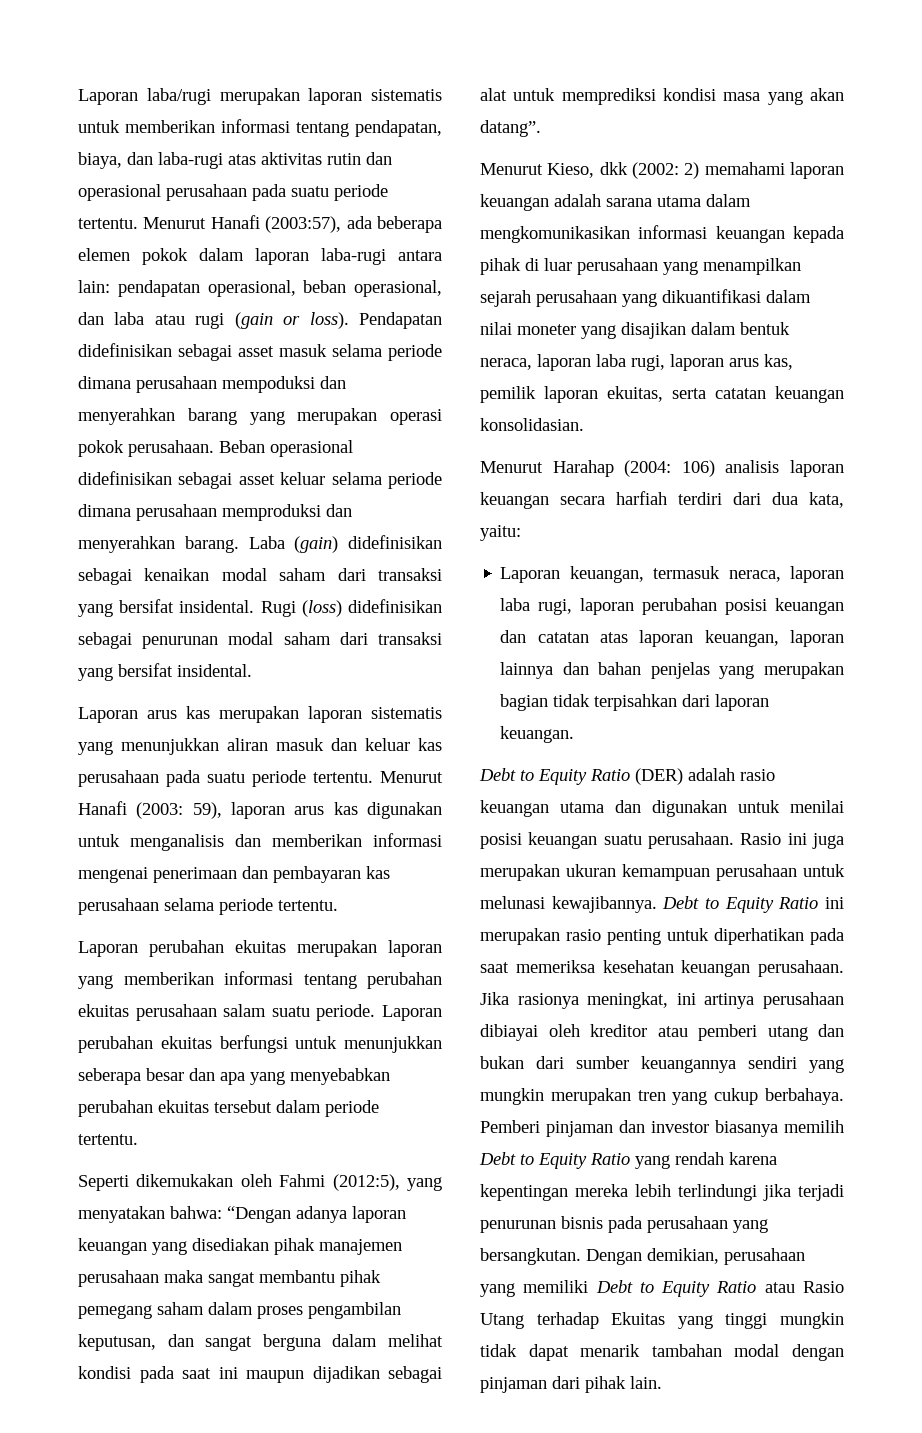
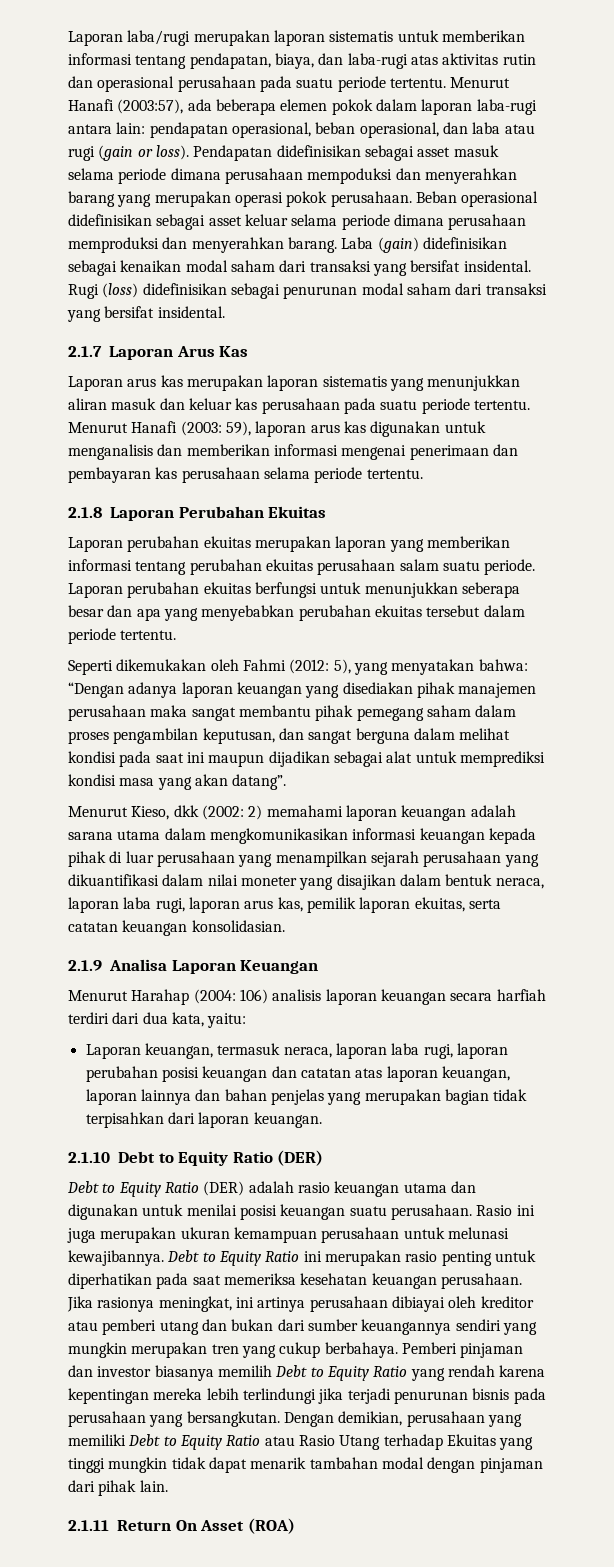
(252, 670) none -> [68,346,249,360] // 2.1.7 Laporan Arus Kas
(338, 905) none -> [68,506,327,521] // 2.1.8 Laporan Perubahan Ekuitas
[332,1174,400,1191] (2012:5), -> [289,659,351,674] (2012: 5),
(584, 424) none -> [68,959,319,974] // 2.1.9 Analisa Laporan Keuangan
(575, 734) none -> [68,1150,324,1166] // 2.1.10 Debt to Equity Ratio (DER)
(662, 1382) none -> [68,1518,295,1534] // 2.1.11 Return On Asset (ROA)

